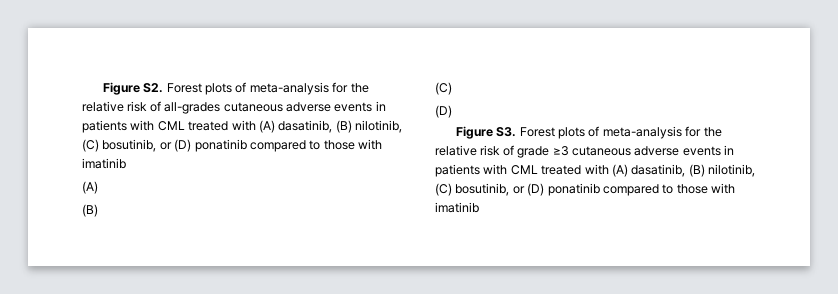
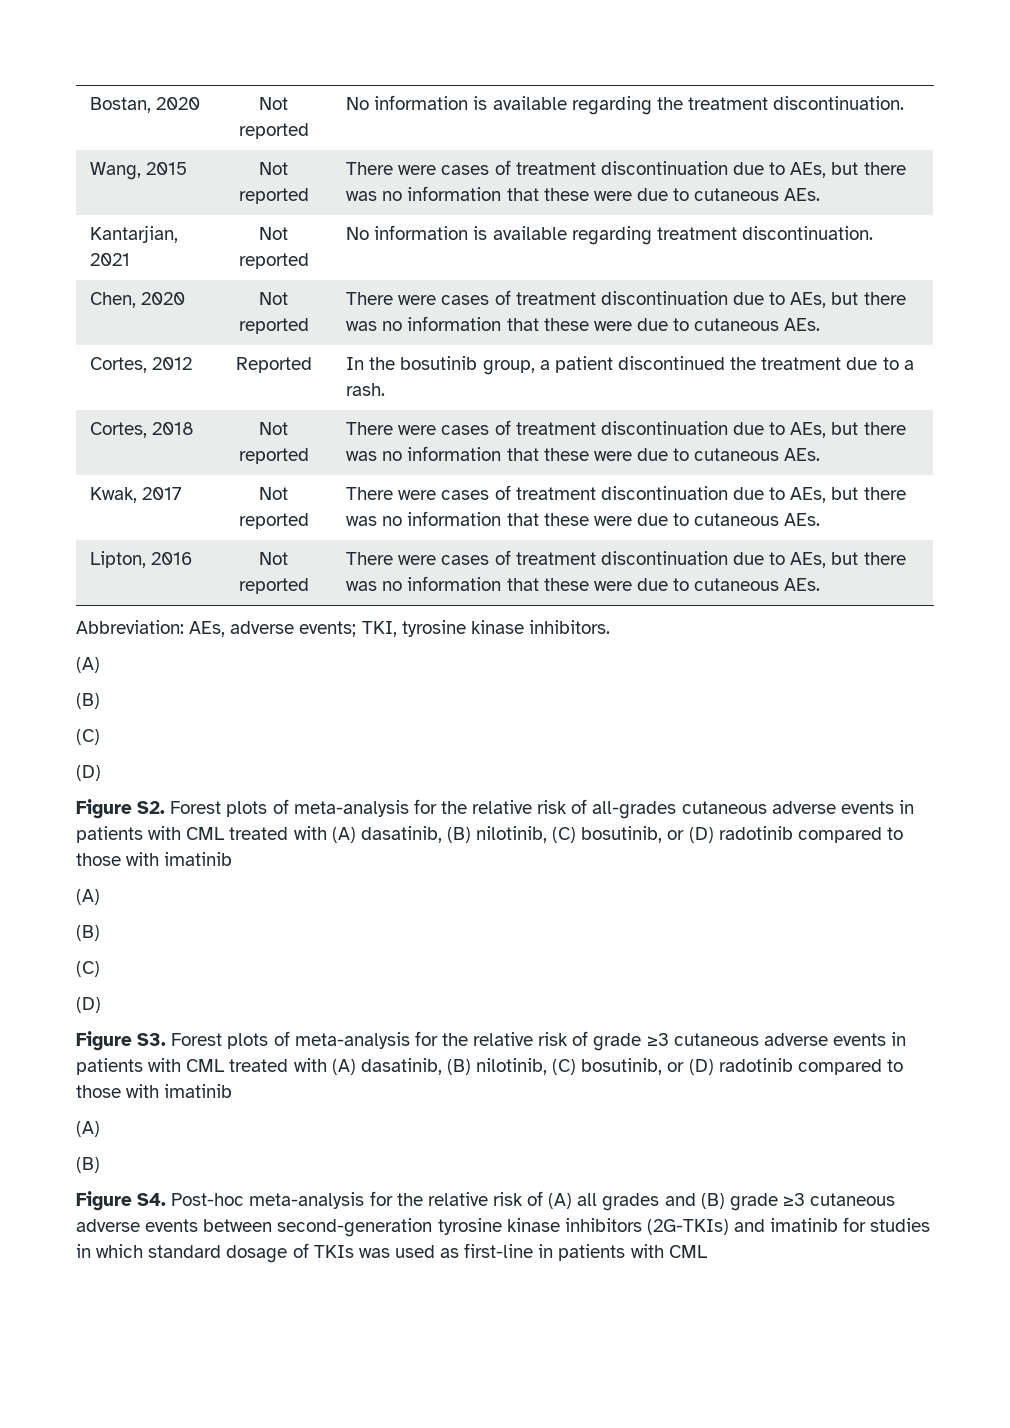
(102, 88) none -> [90,97,201,113] [259,97,288,110] [238,123,309,139] [346,95,905,115] [90,162,188,180] [259,162,288,175] [238,188,309,204] [346,160,906,178] [346,186,821,201] [90,225,179,243] [90,253,131,266] [259,227,288,240] [238,253,309,269] [346,225,874,245] [90,292,186,308] [259,292,288,305] [238,318,309,334] [346,290,906,308] [346,316,821,331] [90,357,193,373] [235,357,312,373] [346,356,914,375] [346,383,386,396] [90,422,195,438] [259,422,288,435] [238,448,309,464] [346,420,906,438] [346,446,821,461] [90,487,183,503] [259,487,288,500] [238,513,309,529] [346,485,906,503] [346,511,821,526] [90,551,193,568] [259,552,288,565] [238,578,309,594] [346,550,906,568] [346,576,821,591] [76,620,610,637] [76,657,100,673] [76,693,100,709] [76,729,100,745] [76,765,101,781] Bostan, 2020 | Not reported | No information is available regarding the treatment discontinuation. // Wang, 2015 | Not reported | There were cases of treatment discontinuation due to AEs, but there was no information that these were due to cutaneous AEs. // Kantarjian, 2021 | Not reported | No information is available regarding treatment discontinuation. // Chen, 2020 | Not reported | There were cases of treatment discontinuation due to AEs, but there was no information that these were due to cutaneous AEs. // Cortes, 2012 | Reported | In the bosutinib group, a patient discontinued the treatment due to a rash. // Cortes, 2018 | Not reported | There were cases of treatment discontinuation due to AEs, but there was no information that these were due to cutaneous AEs. // Kwak, 2017 | Not reported | There were cases of treatment discontinuation due to AEs, but there was no information that these were due to cutaneous AEs. // Lipton, 2016 | Not reported | There were cases of treatment discontinuation due to AEs, but there was no information that these were due to cutaneous AEs. // Abbreviation: AEs, adverse events; TKI, tyrosine kinase inhibitors. // (A) // (B) // (C) // (D) //
[194,139,247,152] ponatinib -> [718,826,793,840] radotinib
[547,183,735,196] [435,202,479,213] ponatinib compared to those with imatinib -> [718,1058,903,1075] [76,1084,233,1098] [76,1121,100,1137] [76,1157,100,1173] [76,1191,896,1211] [76,1217,931,1237] [76,1243,708,1263] radotinib compared to those with imatinib // (A) // (B) // Figure S4. Post-hoc meta-analysis for the relative risk of (A) all grades and (B) grade ≥3 cutaneous adverse events between second-generation tyrosine kinase inhibitors (2G-TKIs) and imatinib for studies in which standard dosage of TKIs was used as first-line in patients with CML

